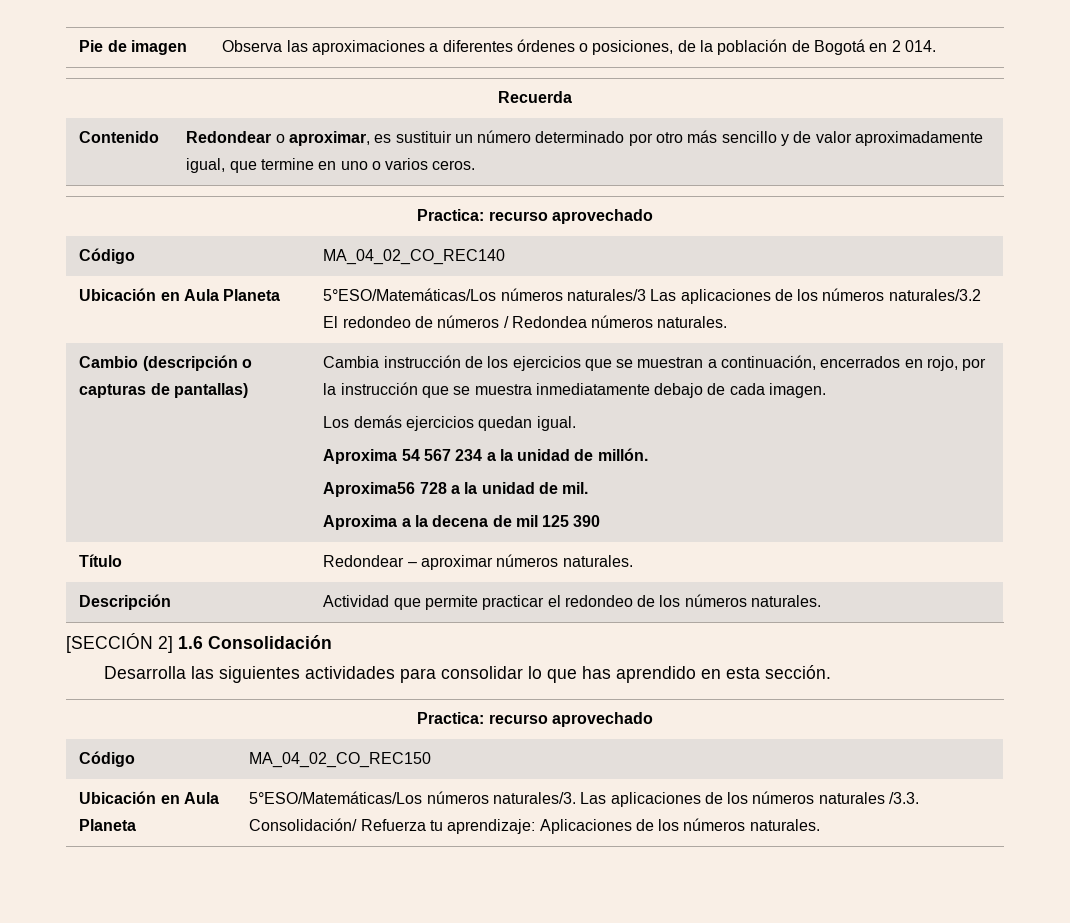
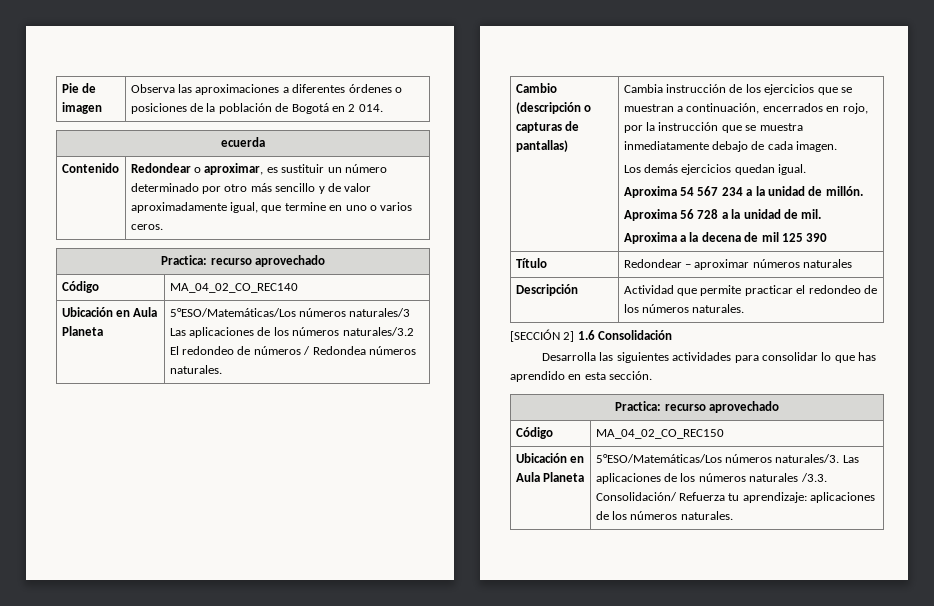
[592,40,674,55] posiciones, -> [130,103,187,114] posiciones
[498,91,572,103] Recuerda -> [221,137,265,147] ecuerda
[323,482,416,497] Aproxima56 -> [623,209,695,221] Aproxima 56
[562,555,633,567] naturales. -> [803,259,853,268] naturales
[539,819,632,834] Aplicaciones -> [810,492,876,503] aplicaciones

